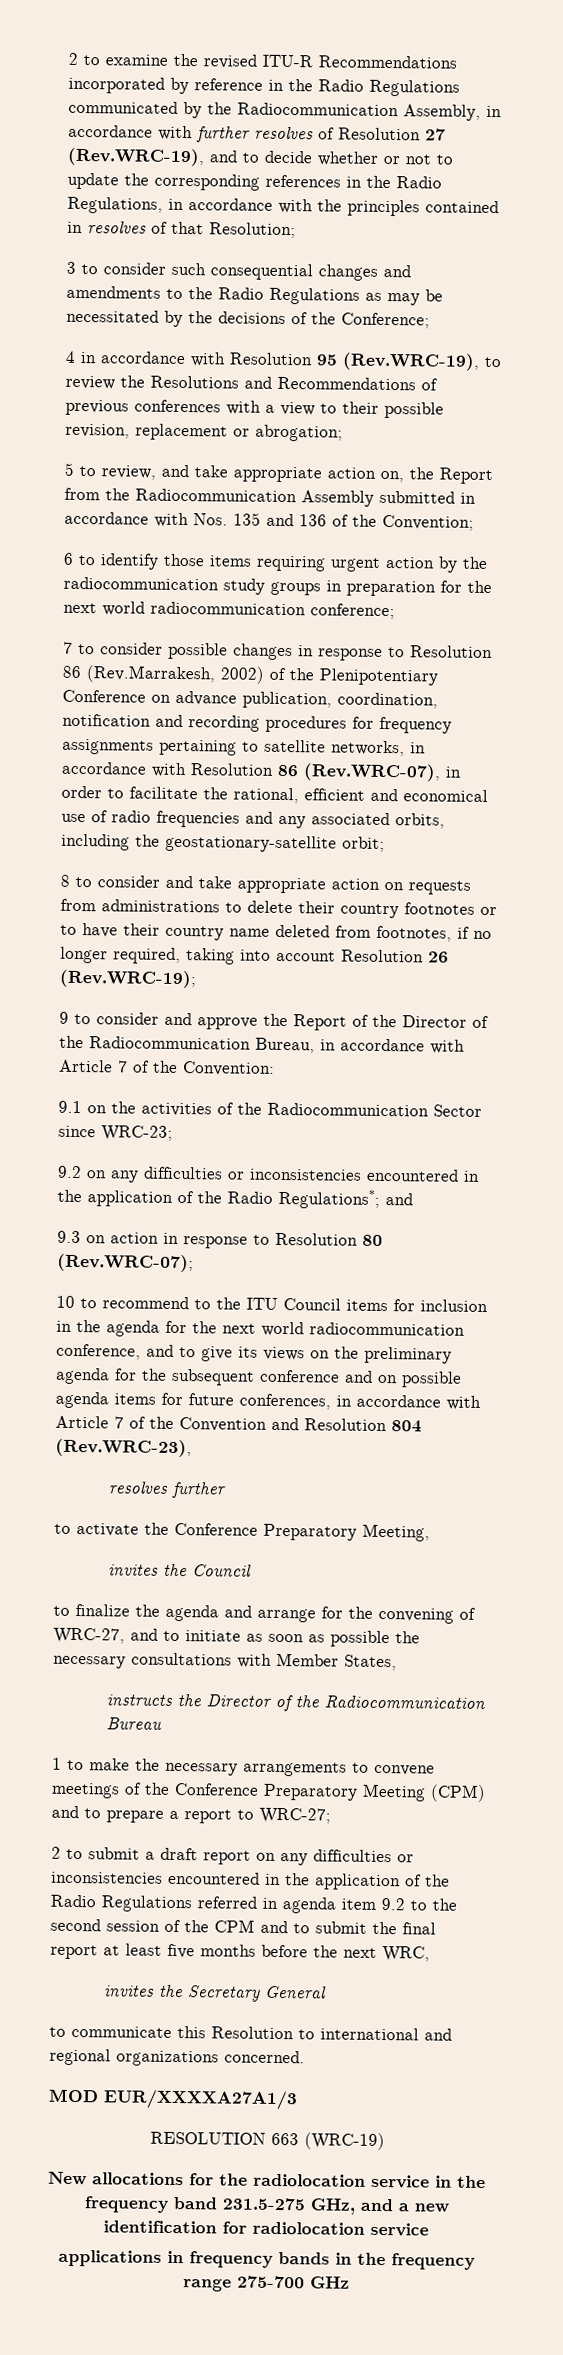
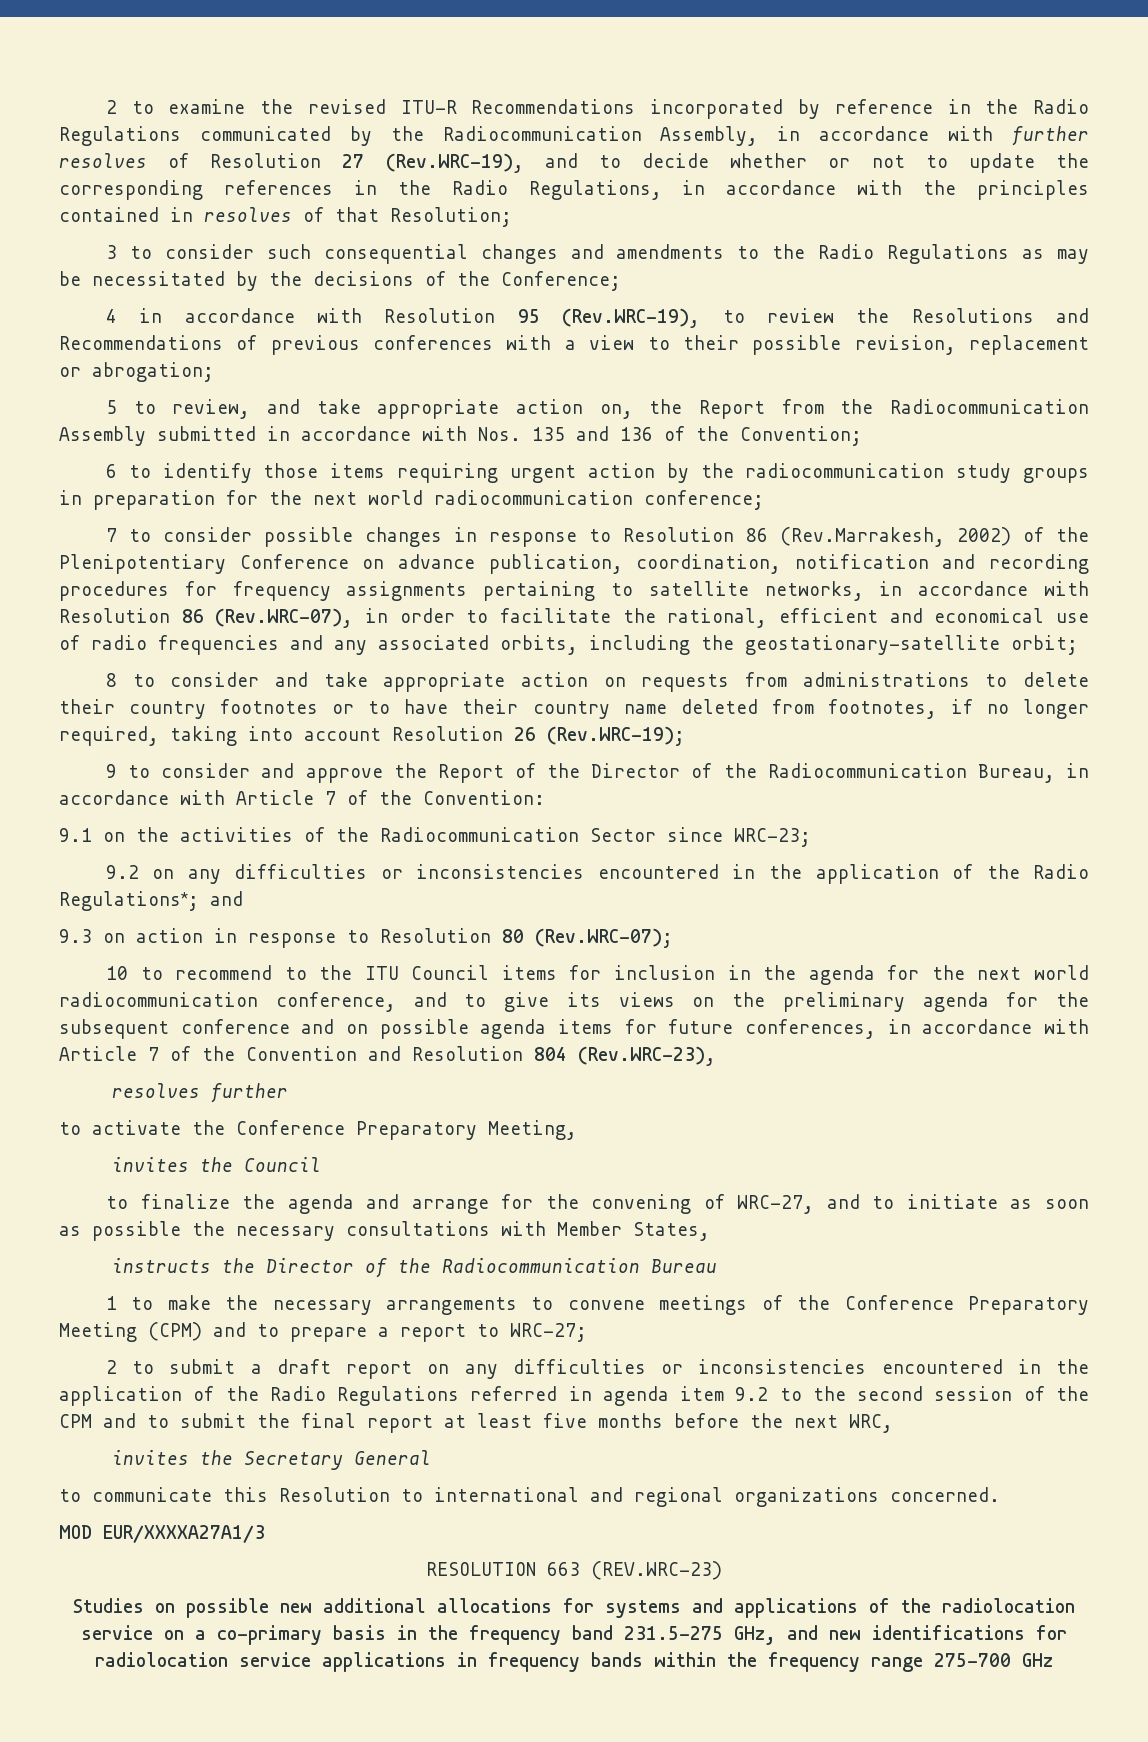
[303,2132,385,2151] [48,2171,430,2189] (WRC-19) // New allocations for the radiolocation service -> [591,1561,722,1580] [73,1598,1075,1618] [81,1625,386,1645] (REV.WRC-23) // Studies on possible new additional allocations for systems and applications of the radiolocation service on a co-primary basis
[397,2203,449,2213] [103,2220,217,2234] a new identification -> [829,1625,1025,1640] new identifications
(429, 2229) // -> (311, 1659) none
[334,2252,352,2265] in -> [654,1652,716,1667] within

